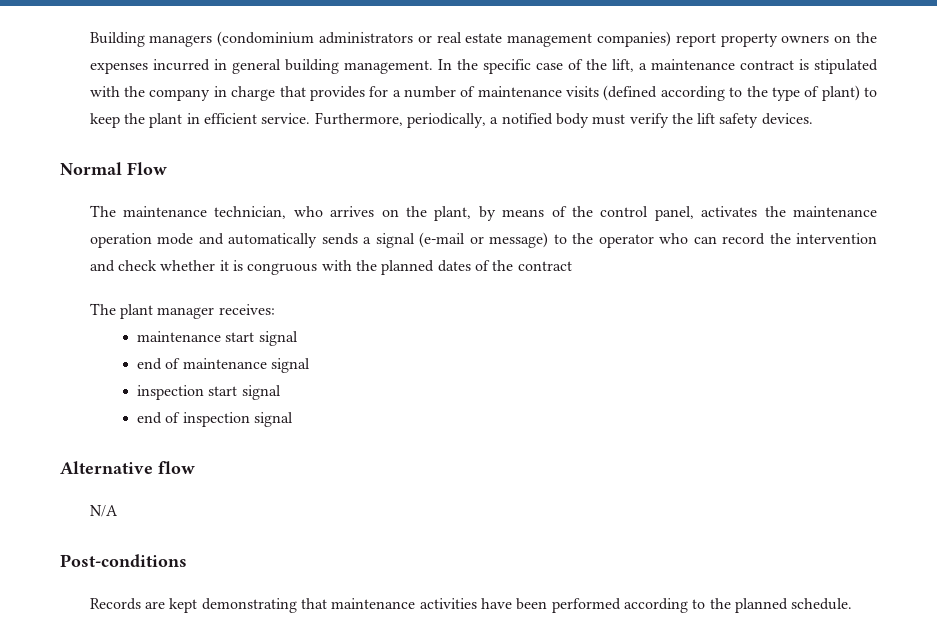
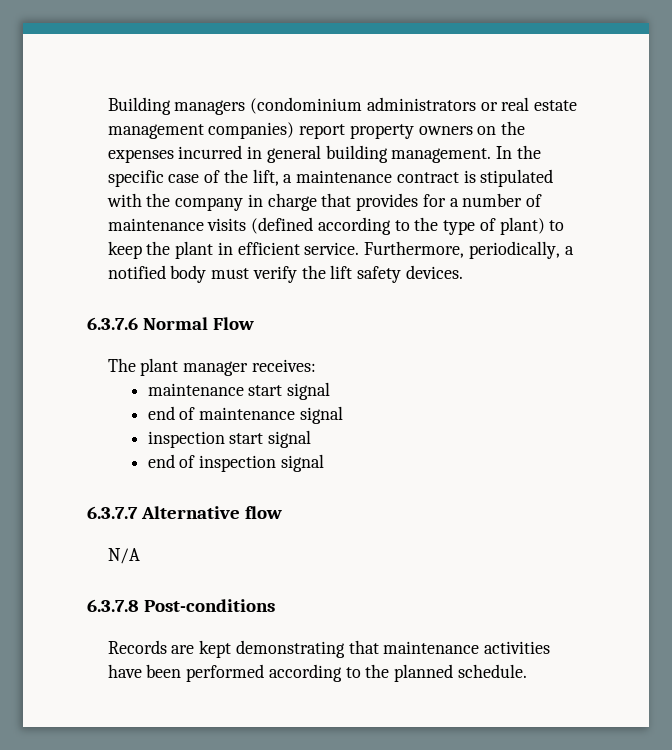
(813, 119) none -> [87,317,138,330] 6.3.7.6
[89,205,877,221] [89,232,878,248] [89,260,572,275] // The maintenance technician, who arrives on the plant, by means of the control panel, activates the maintenance operation mode and automatically sends a signal (e-mail or message) to the operator who can record the intervention and check whether it is congruous with the planned dates of the contract -> (254, 323) none
(293, 419) none -> [87,506,138,519] 6.3.7.7
(118, 511) none -> [87,599,139,612] 6.3.7.8

